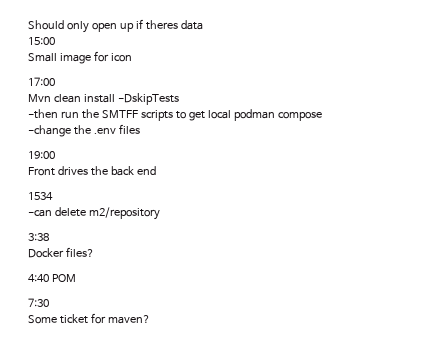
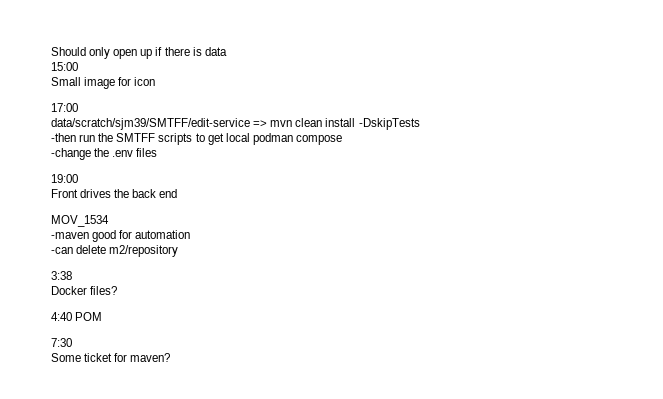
[145,20,178,30] theres -> [164,47,202,56] there is
[28,94,51,102] Mvn -> [51,118,293,130] data/scratch/sjm39/SMTFF/edit-service => mvn
[28,192,53,200] 1534 -> [51,215,109,227] [51,230,191,242] MOV_1534 // -maven good for automation

